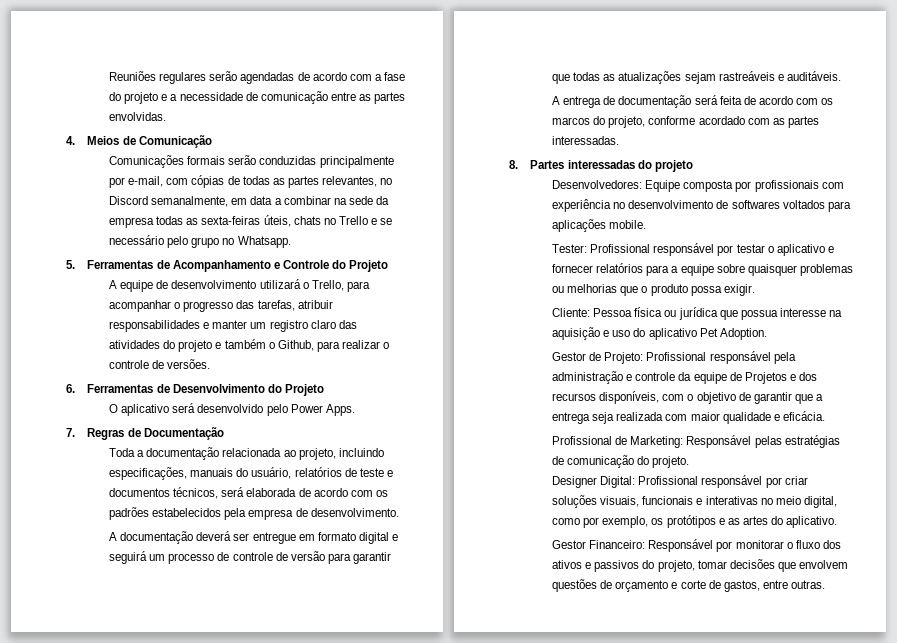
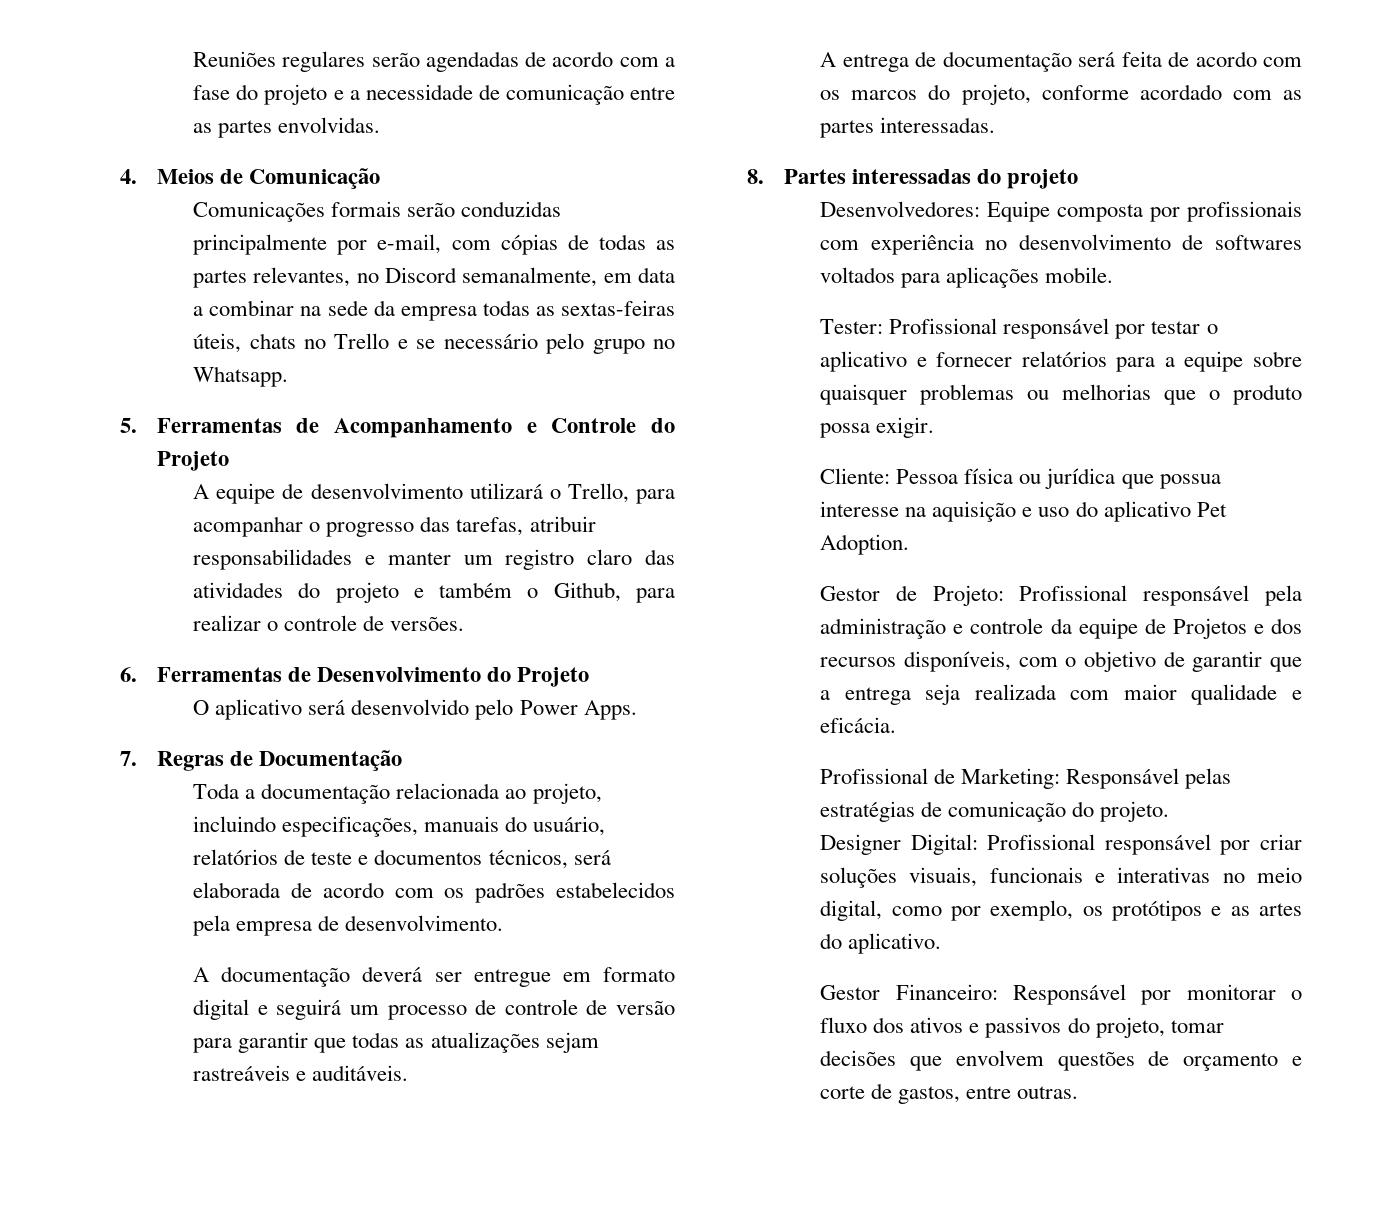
[201,216,261,225] sexta-feiras -> [561,300,675,316] sextas-feiras

